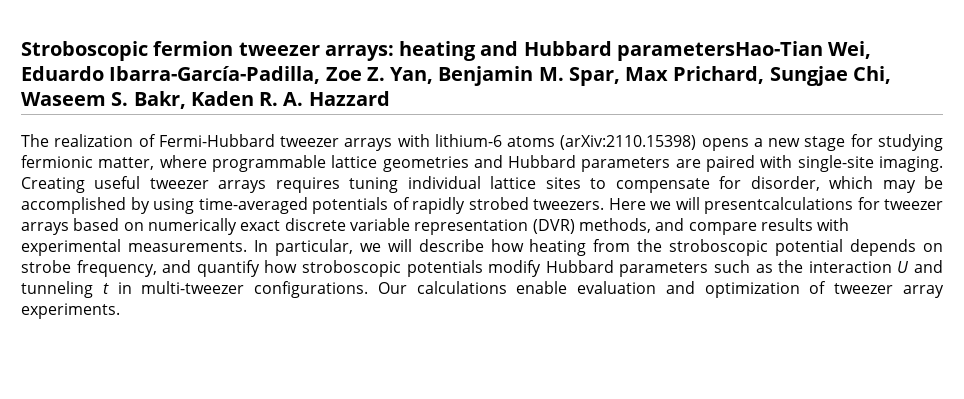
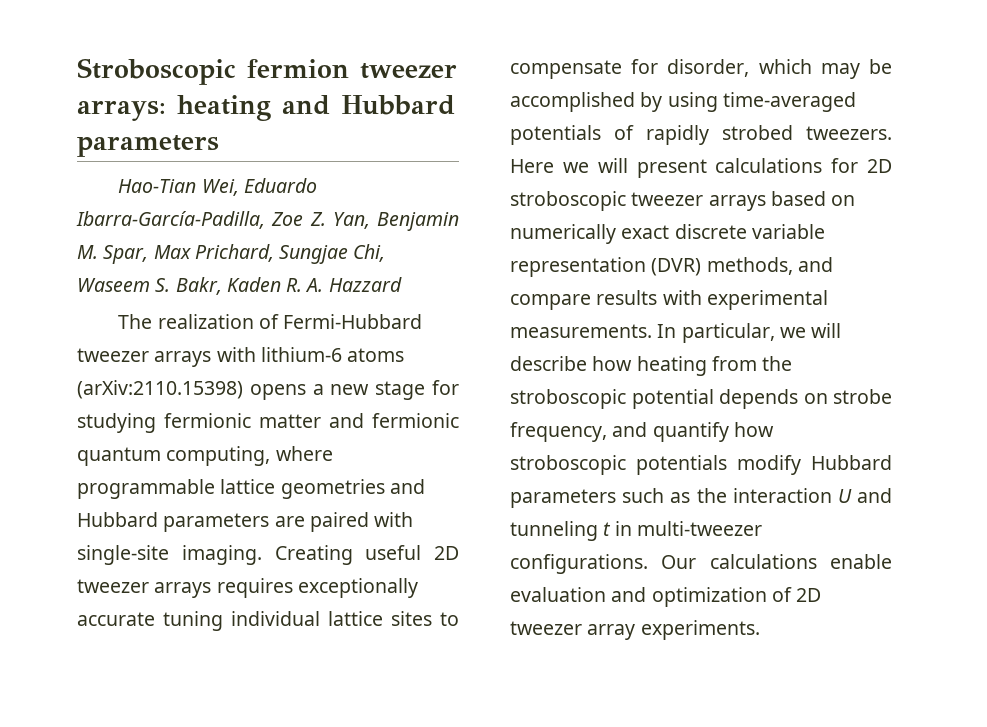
[616,41,823,61] parametersHao-Tian -> [77,135,219,157] [118,179,197,193] parameters // Hao-Tian
[98,157,155,170] matter, -> [259,413,459,428] [77,446,271,466] matter and fermionic quantum computing,
(141, 182) none -> [434,546,459,560] 2D
(340, 185) none -> [297,578,418,598] [77,612,155,626] exceptionally accurate
[704,197,880,214] presentcalculations for -> [636,158,892,178] [510,191,626,211] present calculations for 2D stroboscopic
(827, 287) none -> [796,588,822,602] 2D

